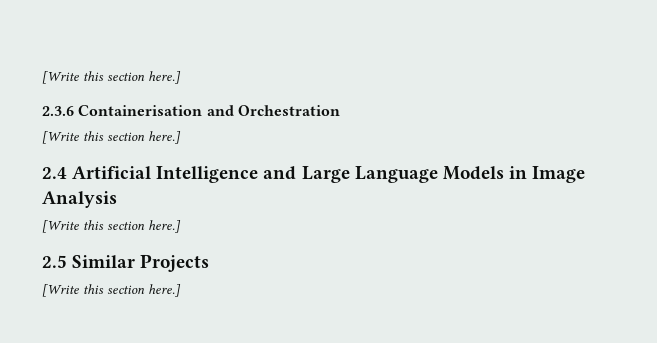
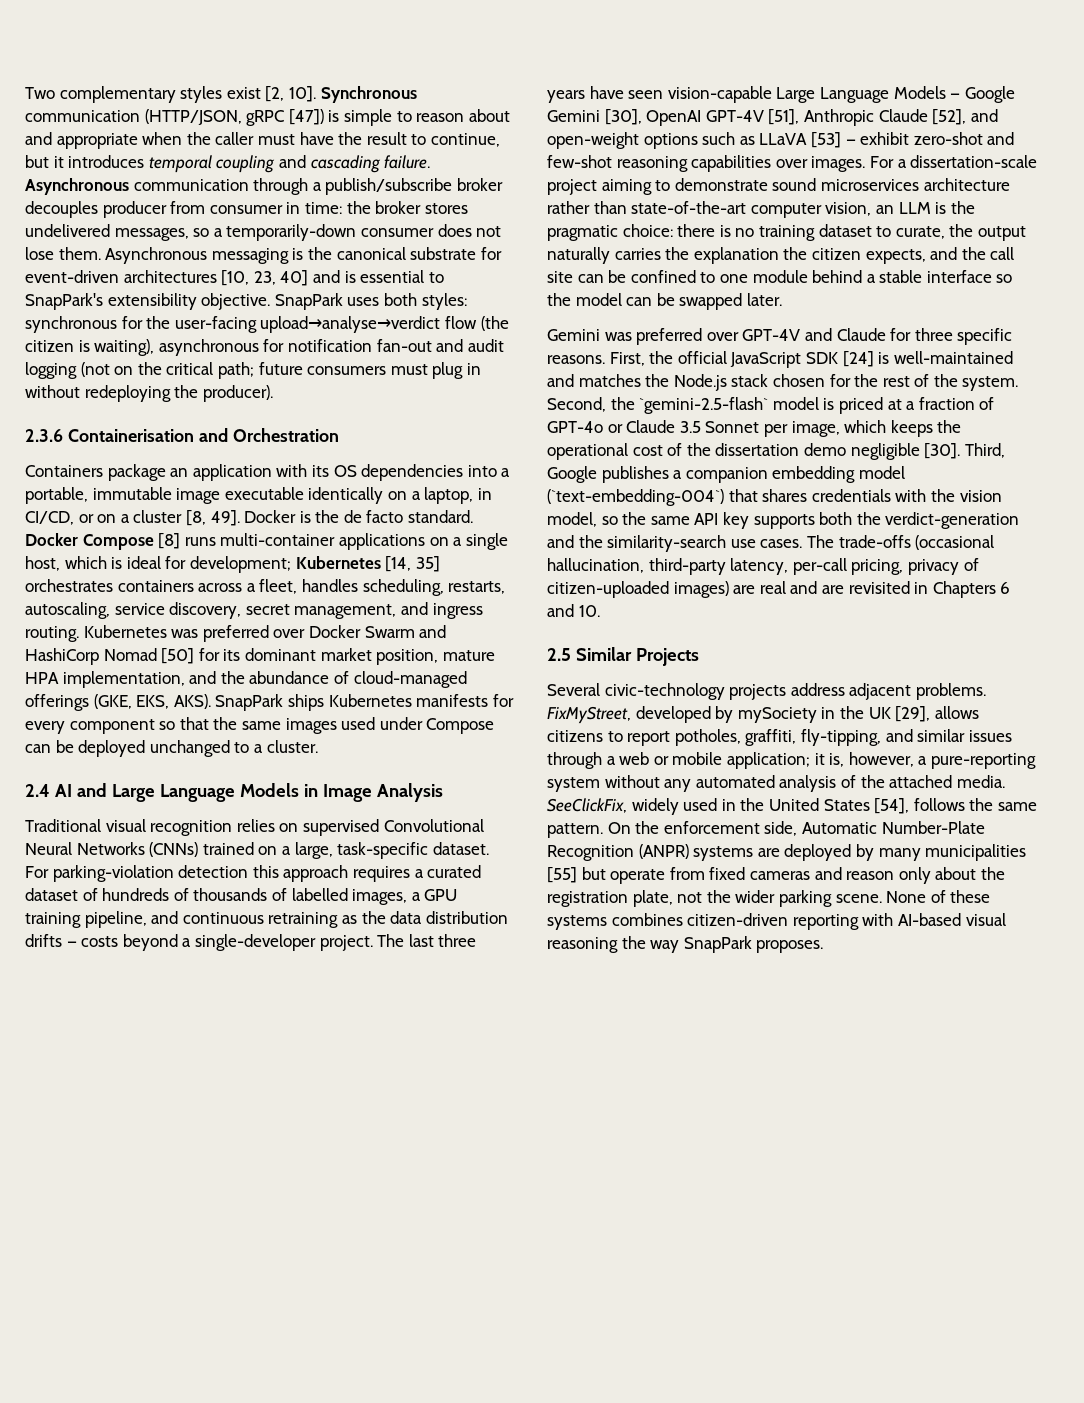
[42,71,181,84] [42,105,340,116] [42,131,181,144] [Write this section here.] // 2.3.6 Containerisation and Orchestration // [Write this section here.] -> [25,86,417,103] [25,109,510,126] [25,132,500,149] [25,155,431,173] [25,178,503,195] [25,201,468,218] [25,224,502,241] [25,247,502,264] [25,270,444,286] [25,293,467,310] [25,316,509,333] [25,339,504,356] [25,362,481,379] [25,385,273,402] [25,428,339,442] [25,464,511,481] [25,487,492,504] [25,510,474,526] [25,533,508,550] [25,556,440,573] [25,579,506,596] [25,602,483,619] [25,625,447,642] [25,648,495,665] [25,671,467,688] [25,694,514,711] [25,717,495,734] [25,740,318,757] Two complementary styles exist [2, 10]. Synchronous communication (HTTP/JSON, gRPC [47]) is simple to reason about and appropriate when the caller must have the result to continue, but it introduces temporal coupling and cascading failure. Asynchronous communication through a publish/subscribe broker decouples producer from consumer in time: the broker stores undelivered messages, so a temporarily-down consumer does not lose them. Asynchronous messaging is the canonical substrate for event-driven architectures [10, 23, 40] and is essential to SnapPark's extensibility objective. SnapPark uses both styles: synchronous for the user-facing upload→analyse→verdict flow (the citizen is waiting), asynchronous for notification fan-out and audit logging (not on the critical path; future consumers must plug in without redeploying the producer). // 2.3.6 Containerisation and Orchestration // Containers package an application with its OS dependencies into a portable, immutable image executable identically on a laptop, in CI/CD, or on a cluster [8, 49]. Docker is the de facto standard. Docker Compose [8] runs multi-container applications on a single host, which is ideal for development; Kubernetes [14, 35] orchestrates containers across a fleet, handles scheduling, restarts, autoscaling, service discovery, secret management, and ingress routing. Kubernetes was preferred over Docker Swarm and HashiCorp Nomad [50] for its dominant market position, mature HPA implementation, and the abundance of cloud-managed offerings (GKE, EKS, AKS). SnapPark ships Kubernetes manifests for every component so that the same images used under Compose can be deployed unchanged to a cluster.
[72,166,259,183] Artificial Intelligence -> [54,784,72,797] AI
[42,220,181,233] [42,254,210,272] [42,284,181,297] [Write this section here.] // 2.5 Similar Projects // [Write this section here.] -> [25,819,484,836] [25,842,489,859] [25,865,482,882] [25,888,458,905] [25,911,508,928] [25,934,477,951] [547,86,1015,103] [547,109,998,126] [547,132,1015,149] [547,155,1038,172] [547,178,1010,195] [547,201,975,218] [547,224,1026,241] [547,247,1015,264] [547,270,1013,283] [547,293,782,310] [547,328,1013,345] [547,351,1013,368] [547,374,1019,391] [547,397,995,414] [547,420,962,437] [547,443,1005,460] [547,466,905,483] [547,489,1002,506] [547,512,1020,529] [547,535,995,552] [547,558,979,575] [547,581,1011,598] [547,604,600,617] [547,647,699,666] [547,683,986,700] [547,706,979,724] [547,729,1012,746] [547,752,1036,769] [547,775,1005,792] [547,798,1037,815] [547,821,985,838] [547,844,1027,861] [547,867,1005,884] [547,890,991,907] [547,913,1006,930] [547,936,824,953] Traditional visual recognition relies on supervised Convolutional Neural Networks (CNNs) trained on a large, task-specific dataset. For parking-violation detection this approach requires a curated dataset of hundreds of thousands of labelled images, a GPU training pipeline, and continuous retraining as the data distribution drifts — costs beyond a single-developer project. The last three years have seen vision-capable Large Language Models — Google Gemini [30], OpenAI GPT-4V [51], Anthropic Claude [52], and open-weight options such as LLaVA [53] — exhibit zero-shot and few-shot reasoning capabilities over images. For a dissertation-scale project aiming to demonstrate sound microservices architecture rather than state-of-the-art computer vision, an LLM is the pragmatic choice: there is no training dataset to curate, the output naturally carries the explanation the citizen expects, and the call site can be confined to one module behind a stable interface so the model can be swapped later. // Gemini was preferred over GPT-4V and Claude for three specific reasons. First, the official JavaScript SDK [24] is well-maintained and matches the Node.js stack chosen for the rest of the system. Second, the `gemini-2.5-flash` model is priced at a fraction of GPT-4o or Claude 3.5 Sonnet per image, which keeps the operational cost of the dissertation demo negligible [30]. Third, Google publishes a companion embedding model (`text-embedding-004`) that shares credentials with the vision model, so the same API key supports both the verdict-generation and the similarity-search use cases. The trade-offs (occasional hallucination, third-party latency, per-call pricing, privacy of citizen-uploaded images) are real and are revisited in Chapters 6 and 10. // 2.5 Similar Projects // Several civic-technology projects address adjacent problems. FixMyStreet, developed by mySociety in the UK [29], allows citizens to report potholes, graffiti, fly-tipping, and similar issues through a web or mobile application; it is, however, a pure-reporting system without any automated analysis of the attached media. SeeClickFix, widely used in the United States [54], follows the same pattern. On the enforcement side, Automatic Number-Plate Recognition (ANPR) systems are deployed by many municipalities [55] but operate from fixed cameras and reason only about the registration plate, not the wider parking scene. None of these systems combines citizen-driven reporting with AI-based visual reasoning the way SnapPark proposes.

